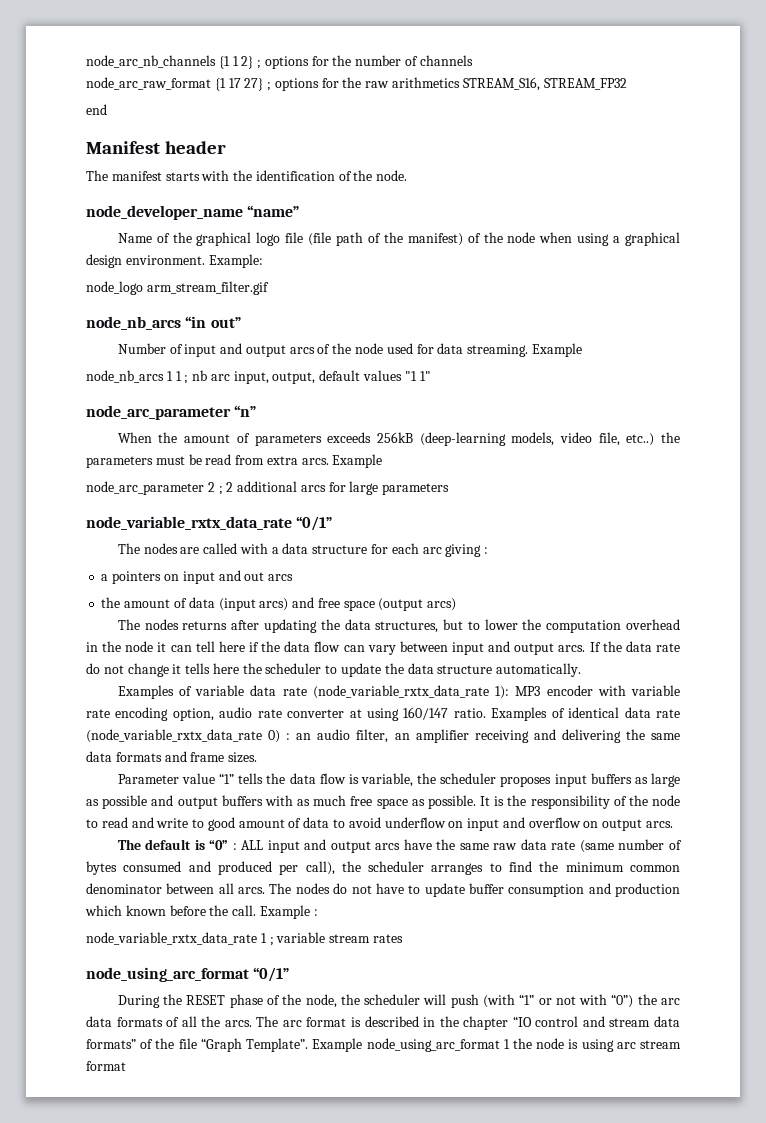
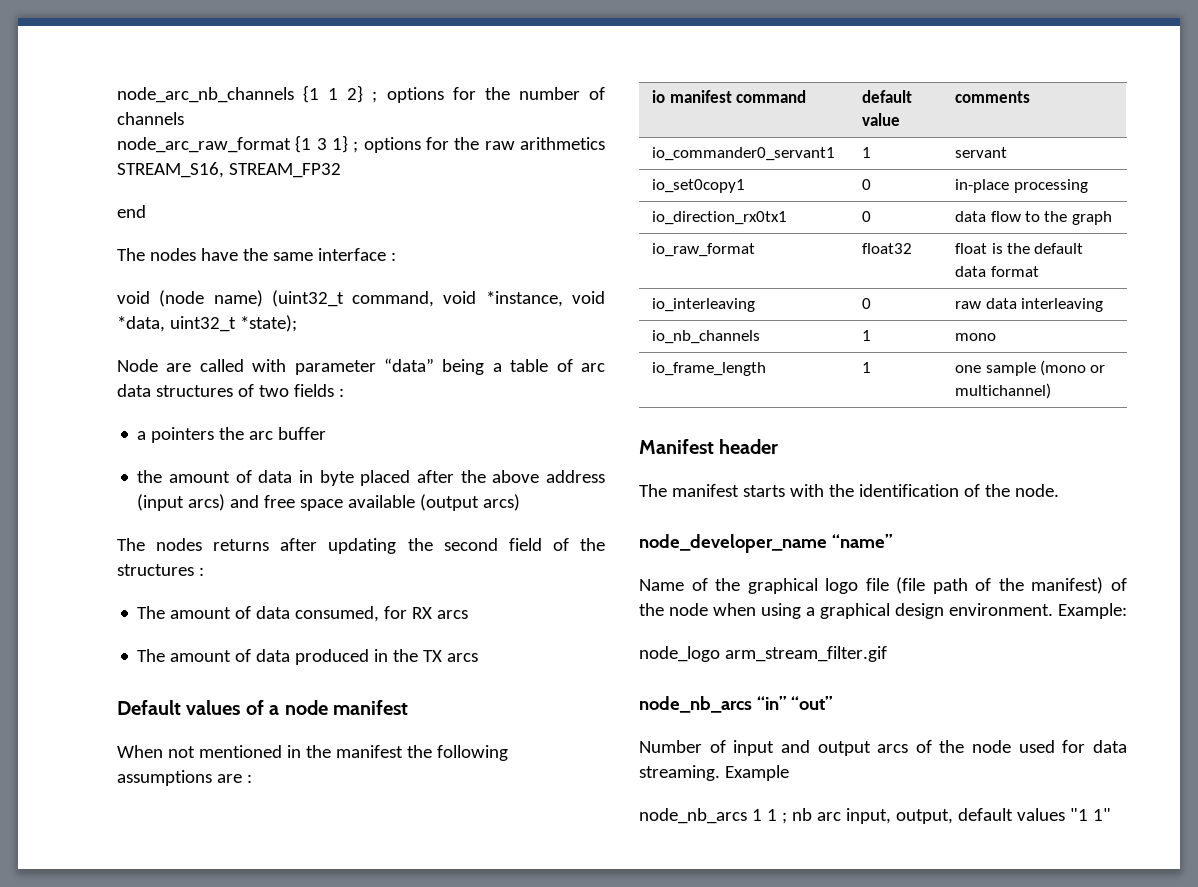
[228,78,264,91] 17 27} -> [316,135,348,153] 3 1}
(107, 109) none -> [117,248,396,261] [117,290,605,307] [117,315,297,332] [117,358,605,375] [117,384,344,397] [137,427,327,443] [137,470,605,486] [137,494,521,511] [117,538,605,554] [117,564,204,576] [137,606,469,622] [137,649,479,665] [117,700,408,715] [117,745,508,761] [117,770,252,786] [652,90,807,103] [862,90,913,103] [862,113,901,126] [955,91,1031,103] [652,147,836,161] [862,147,872,158] [955,147,1008,158] [652,179,746,193] [862,179,872,190] [955,179,1088,193] [652,211,788,225] [862,211,872,222] [955,211,1112,225] [652,243,756,257] [862,243,913,254] [955,243,1084,254] [955,266,1039,277] [652,298,756,312] [862,298,872,309] [955,298,1104,312] [652,330,761,344] [862,330,872,341] [955,333,997,341] [652,362,767,376] [862,362,872,373] [955,360,1106,376] [955,383,1052,399] // The nodes have the same interface : // void (node name) (uint32_t command, void *instance, void *data, uint32_t *state); // Node are called with parameter “data” being a table of arc data structures of two fields : // a pointers the arc buffer // the amount of data in byte placed after the above address (input arcs) and free space available (output arcs) // The nodes returns after updating the second field of the structures : // The amount of data consumed, for RX arcs // The amount of data produced in the TX arcs // Default values of a node manifest // When not mentioned in the manifest the following assumptions are : // io manifest command | default value | comments // io_commander0_servant1 | 1 | servant // io_set0copy1 | 0 | in-place processing // io_direction_rx0tx1 | 0 | data flow to the graph // io_raw_format | float32 | float is the default data format // io_interleaving | 0 | raw data interleaving // io_nb_channels | 1 | mono // io_frame_length | 1 | one sample (mono or multichannel)
[185,316,241,328] “in out” -> [756,696,832,710] “in” “out”
[86,405,257,420] [117,432,680,446] [86,454,383,468] [86,481,450,495] [86,516,333,531] [117,543,489,557] [101,570,294,584] [101,597,457,611] [117,619,680,633] [86,641,680,655] [86,663,582,677] [117,685,680,699] [86,707,681,721] [86,729,680,743] [86,751,258,763] [117,773,680,787] [86,795,680,809] [86,817,674,831] [117,839,682,853] [86,861,681,875] [86,883,680,897] [85,905,318,919] [86,932,403,946] [86,967,290,982] [117,994,681,1008] [86,1016,680,1030] [86,1038,681,1052] [86,1061,126,1071] // node_arc_parameter “n” // When the amount of parameters exceeds 256kB (deep-learning models, video file, etc..) the parameters must be read from extra arcs. Example // node_arc_parameter 2 ; 2 additional arcs for large parameters // node_variable_rxtx_data_rate “0/1” // The nodes are called with a data structure for each arc giving : // a pointers on input and out arcs // the amount of data (input arcs) and free space (output arcs) // The nodes returns after updating the data structures, but to lower the computation overhead in the node it can tell here if the data flow can vary between input and output arcs. If the data rate do not change it tells here the scheduler to update the data structure automatically. // Examples of variable data rate (node_variable_rxtx_data_rate 1): MP3 encoder with variable rate encoding option, audio rate converter at using 160/147 ratio. Examples of identical data rate (node_variable_rxtx_data_rate 0) : an audio filter, an amplifier receiving and delivering the same data formats and frame sizes. // Parameter value “1” tells the data flow is variable, the scheduler proposes input buffers as large as possible and output buffers with as much free space as possible. It is the responsibility of the node to read and write to good amount of data to avoid underflow on input and overflow on output arcs. // The default is “0” : ALL input and output arcs have the same raw data rate (same number of bytes consumed and produced per call), the scheduler arranges to find the minimum common denominator between all arcs. The nodes do not have to update buffer consumption and production which known before the call. Example : // node_variable_rxtx_data_rate 1 ; variable stream rates // node_using_arc_format “0/1” // During the RESET phase of the node, the scheduler will push (with “1” or not with “0”) the arc data formats of all the arcs. The arc format is described in the chapter “IO control and stream data formats” of the file “Graph Template”. Example node_using_arc_format 1 the node is using arc stream format -> (1111, 814) none

